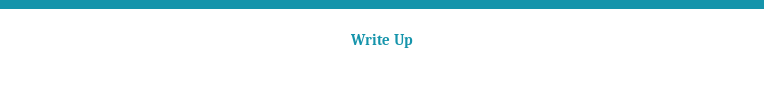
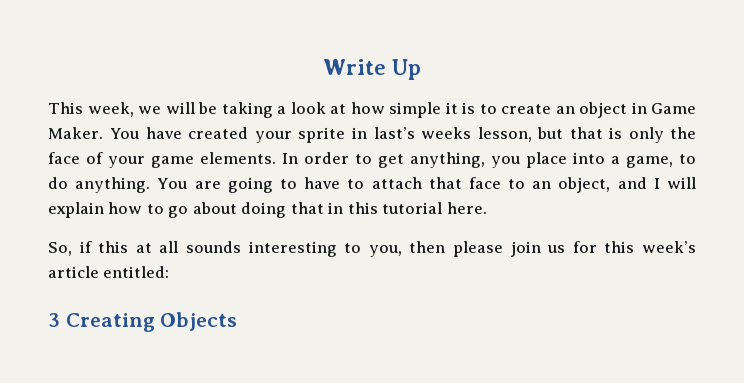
(413, 41) none -> [48,102,696,118] [48,127,696,143] [48,152,696,168] [48,177,696,193] [48,202,487,218] [48,241,697,257] [48,266,170,278] [48,312,238,332] // This week, we will be taking a look at how simple it is to create an object in Game Maker. You have created your sprite in last’s weeks lesson, but that is only the face of your game elements. In order to get anything, you place into a game, to do anything. You are going to have to attach that face to an object, and I will explain how to go about doing that in this tutorial here. // So, if this at all sounds interesting to you, then please join us for this week’s article entitled: // 3 Creating Objects

